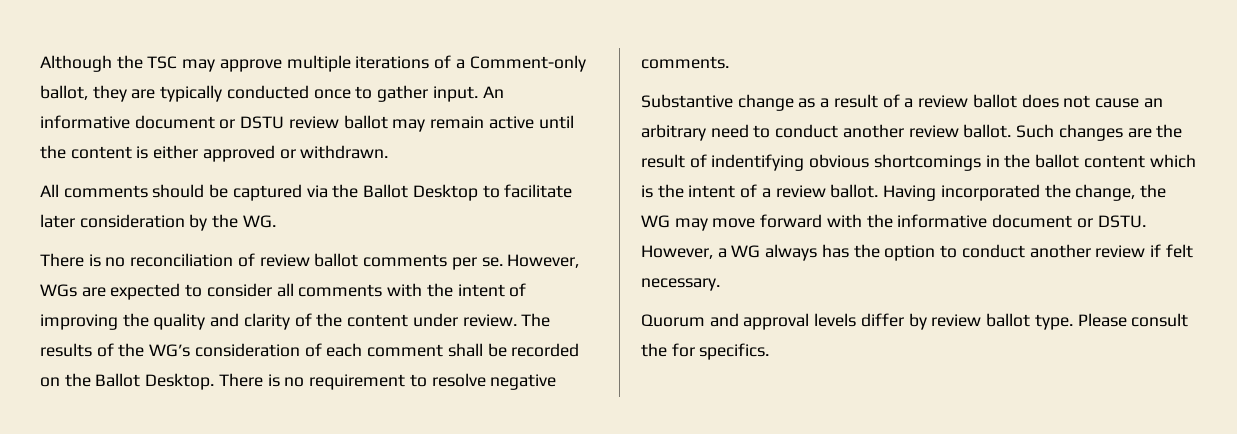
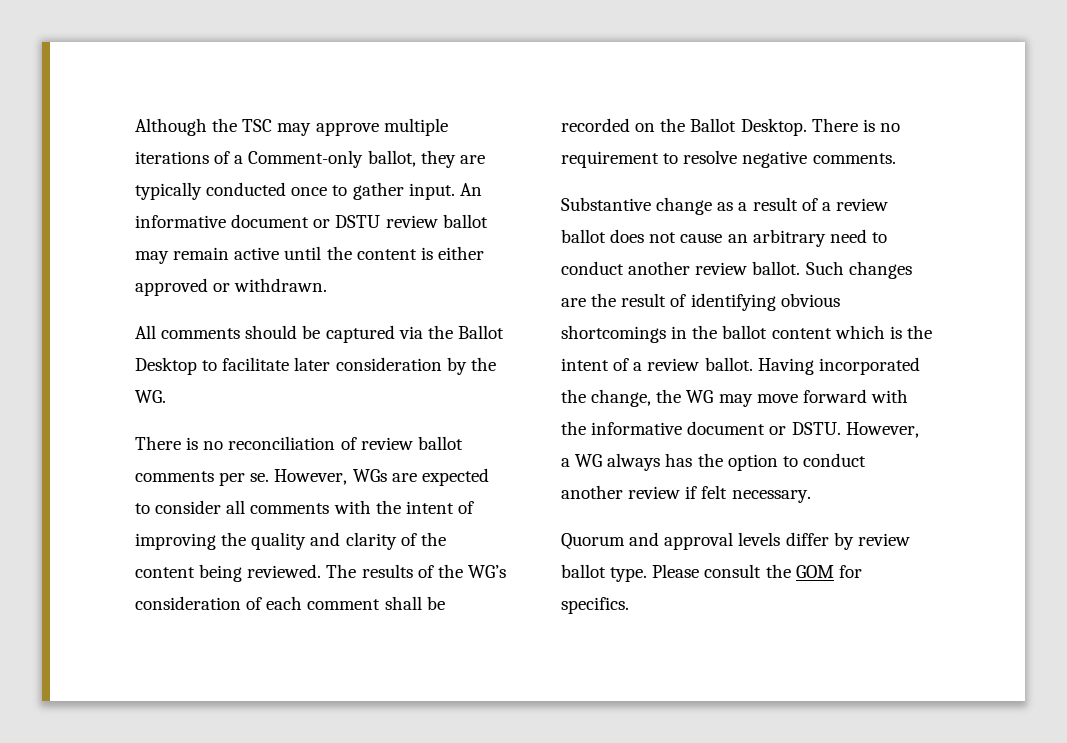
[412,313,517,327] under review. -> [199,564,322,582] being reviewed.
[711,154,805,171] indentifying -> [690,293,776,311] identifying
(667, 350) none -> [795,565,834,578] GOM

